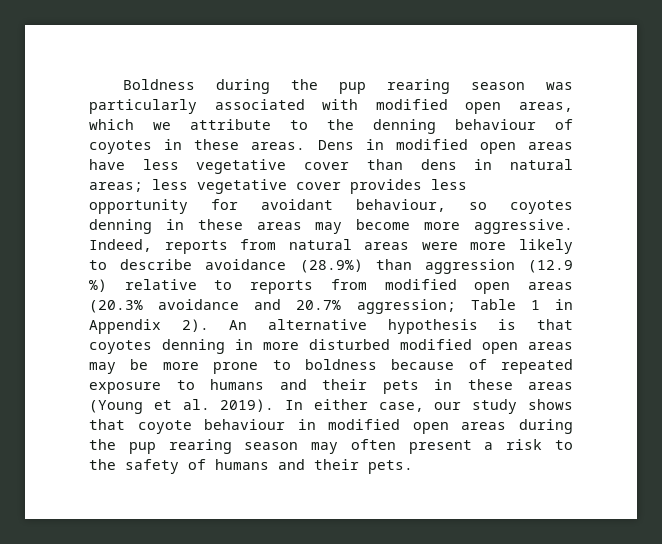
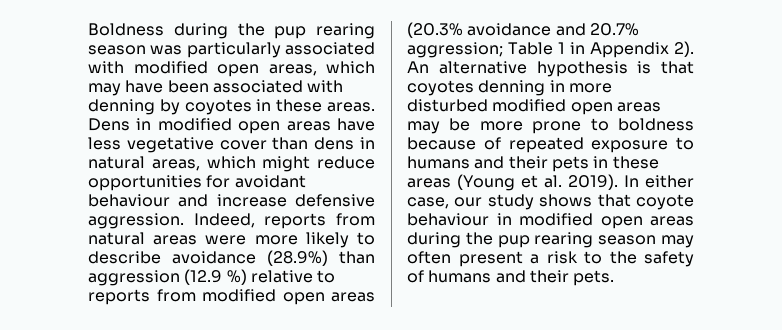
[153,119,573,134] we attribute to the denning behaviour of -> [88,80,344,96] [88,99,180,115] may have been associated with denning by
[89,179,467,194] [89,199,573,214] [89,219,573,234] areas; less vegetative cover provides less opportunity for avoidant behaviour, so coyotes denning in these areas may become more aggressive. -> [151,156,375,172] [88,175,306,191] [88,194,375,207] [88,213,184,229] areas, which might reduce opportunities for avoidant behaviour and increase defensive aggression.

